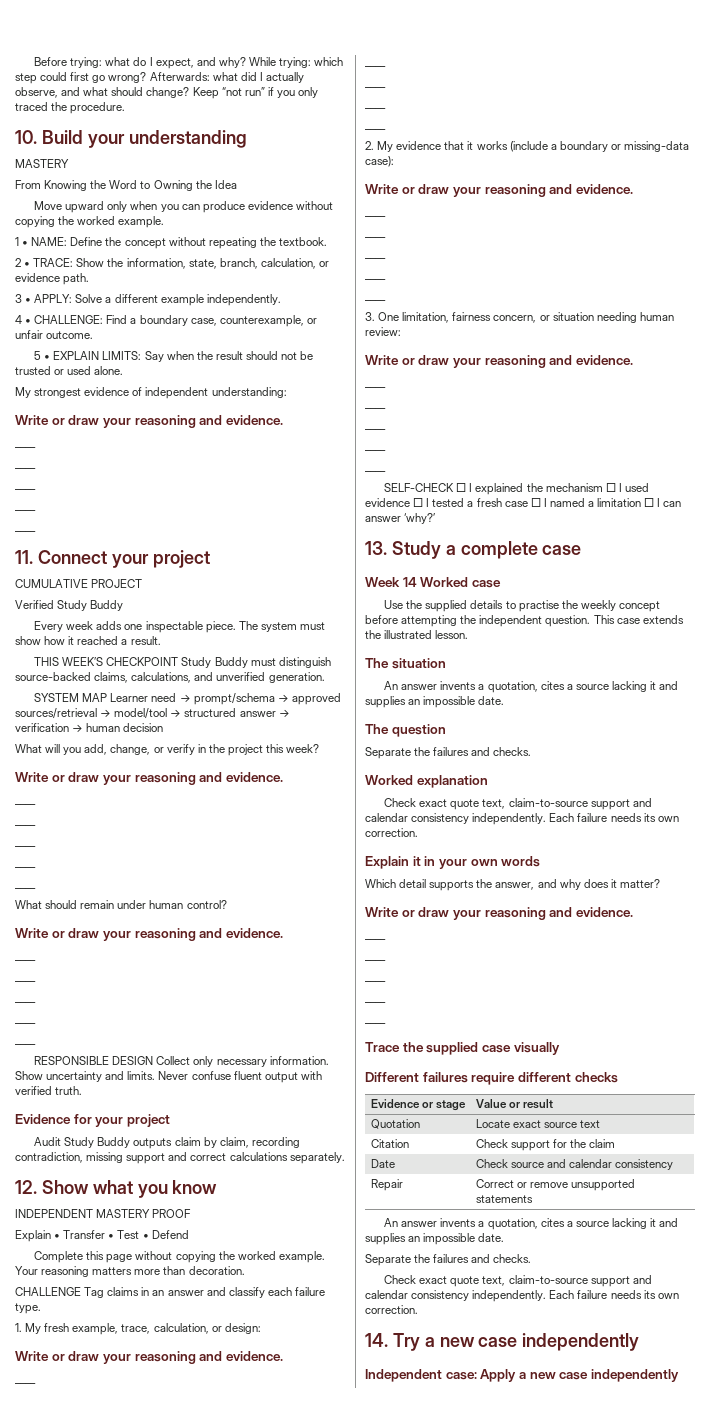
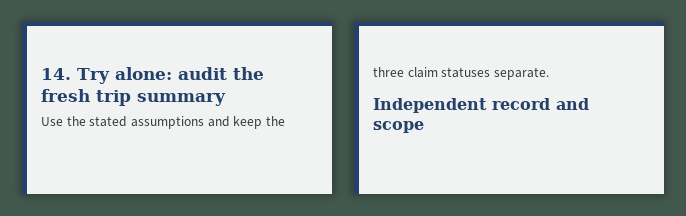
[34,57,344,69] [15,72,304,84] [15,87,319,99] [15,102,126,114] [15,130,247,148] [15,159,69,168] [15,180,237,191] [34,201,333,213] [15,216,165,228] [15,237,327,249] [15,258,329,269] [15,273,90,285] [15,294,281,306] [15,315,317,327] [15,330,94,339] [34,351,314,362] [15,366,124,375] [15,387,287,399] [15,415,283,428] [15,447,36,448] [15,468,36,469] [15,489,36,490] [15,510,36,511] [15,531,36,532] [15,550,210,568] [15,579,143,588] [15,600,124,611] [34,621,325,633] [15,636,161,645] [34,657,331,668] [15,672,325,683] [34,693,341,705] [15,708,290,719] [15,723,164,732] [15,744,320,756] [15,772,283,785] [15,804,36,805] [15,825,36,826] [15,846,36,847] [15,867,36,868] [15,888,36,889] [15,900,227,909] [15,928,283,941] [15,960,36,961] [15,981,36,982] [15,1002,36,1003] [15,1023,36,1024] [15,1044,36,1045] [34,1056,329,1067] [15,1071,322,1083] [15,1086,83,1095] [15,1114,170,1127] [34,1137,300,1149] [15,1152,345,1164] [15,1180,218,1198] [15,1209,192,1218] [15,1230,189,1242] [34,1251,325,1263] [15,1266,245,1277] [15,1287,325,1298] [15,1303,41,1314] [15,1323,261,1335] [15,1351,283,1364] [15,1383,36,1384] [365,66,386,67] [365,87,386,88] [365,108,386,109] [365,129,386,130] [365,141,690,152] [365,156,394,167] [365,184,633,197] [365,216,386,217] [365,237,386,238] [365,258,386,259] [365,279,386,280] [365,300,386,301] [365,312,674,323] [365,327,401,336] [365,355,633,368] [365,387,386,388] [365,408,386,409] [365,429,386,430] [365,450,386,451] [365,471,386,472] [384,483,649,495] [365,498,682,507] [365,513,436,524] [365,541,582,559] [365,577,501,588] [384,600,660,612] [365,615,684,627] [365,630,469,639] [365,658,446,669] [384,681,679,693] [365,696,505,708] [365,724,446,737] [365,747,532,759] [365,775,488,788] [384,798,652,810] [365,813,679,825] [365,828,418,837] [365,856,541,869] [365,879,660,891] [365,907,633,920] [365,939,386,940] [365,960,386,961] [365,981,386,982] [365,1002,386,1003] [365,1023,386,1024] [365,1042,560,1055] [365,1072,618,1085] [370,1099,466,1111] [475,1099,553,1109] [370,1119,420,1129] [475,1119,600,1128] [370,1139,409,1148] [475,1139,615,1151] [370,1159,395,1168] [475,1159,673,1170] [370,1179,403,1191] [475,1179,635,1191] [475,1195,533,1203] [384,1218,679,1230] [365,1233,505,1245] [365,1254,532,1266] [384,1275,652,1287] [365,1290,679,1302] [365,1305,418,1314] [365,1333,640,1351] [365,1369,679,1382] Before trying: what do I expect, and why? While trying: which step could first go wrong? Afterwards: what did I actually observe, and what should change? Keep “not run” if you only traced the procedure. // 10. Build your understanding // MASTERY // From Knowing the Word to Owning the Idea // Move upward only when you can produce evidence without copying the worked example. // 1 • NAME: Define the concept without repeating the textbook. // 2 • TRACE: Show the information, state, branch, calculation, or evidence path. // 3 • APPLY: Solve a different example independently. // 4 • CHALLENGE: Find a boundary case, counterexample, or unfair outcome. // 5 • EXPLAIN LIMITS: Say when the result should not be trusted or used alone. // My strongest evidence of independent understanding: // Write or draw your reasoning and evidence. // ____ // ____ // ____ // ____ // ____ // 11. Connect your project // CUMULATIVE PROJECT // Verified Study Buddy // Every week adds one inspectable piece. The system must show how it reached a result. // THIS WEEK’S CHECKPOINT Study Buddy must distinguish source-backed claims, calculations, and unverified generation. // SYSTEM MAP Learner need → prompt/schema → approved sources/retrieval → model/tool → structured answer → verification → human decision // What will you add, change, or verify in the project this week? // Write or draw your reasoning and evidence. // ____ // ____ // ____ // ____ // ____ // What should remain under human control? // Write or draw your reasoning and evidence. // ____ // ____ // ____ // ____ // ____ // RESPONSIBLE DESIGN Collect only necessary information. Show uncertainty and limits. Never confuse fluent output with verified truth. // Evidence for your project // Audit Study Buddy outputs claim by claim, recording contradiction, missing support and correct calculations separately. // 12. Show what you know // INDEPENDENT MASTERY PROOF // Explain • Transfer • Test • Defend // Complete this page without copying the worked example. Your reasoning matters more than decoration. // CHALLENGE Tag claims in an answer and classify each failure type. // 1. My fresh example, trace, calculation, or design: // Write or draw your reasoning and evidence. // ____ // ____ // ____ // ____ // ____ // 2. My evidence that it works (include a boundary or missing-data case): // Write or draw your reasoning and evidence. // ____ // ____ // ____ // ____ // ____ // 3. One limitation, fairness concern, or situation needing human review: // Write or draw your reasoning and evidence. // ____ // ____ // ____ // ____ // ____ // SELF-CHECK □ I explained the mechanism □ I used evidence □ I tested a fresh case □ I named a limitation □ I can answer ‘why?’ // 13. Study a complete case // Week 14 Worked case // Use the supplied details to practise the weekly concept before attempting the independent question. This case extends the illustrated lesson. // The situation // An answer invents a quotation, cites a source lacking it and supplies an impossible date. // The question // Separate the failures and checks. // Worked explanation // Check exact quote text, claim-to-source support and calendar consistency independently. Each failure needs its own correction. // Explain it in your own words // Which detail supports the answer, and why does it matter? // Write or draw your reasoning and evidence. // ____ // ____ // ____ // ____ // ____ // Trace the supplied case visually // Different failures require different checks // Evidence or stage | Value or result // Quotation | Locate exact source text // Citation | Check support for the claim // Date | Check source and calendar consistency // Repair | Correct or remove unsupported statements // An answer invents a quotation, cites a source lacking it and supplies an impossible date. // Separate the failures and checks. // Check exact quote text, claim-to-source support and calendar consistency independently. Each failure needs its own correction. // 14. Try a new case independently // Independent case: Apply a new case independently -> [41,67,264,84] [41,89,226,106] [41,116,285,129] [373,67,549,80] [373,98,589,113] [373,121,424,133] 14. Try alone: audit the fresh trip summary // Use the stated assumptions and keep the three claim statuses separate. // Independent record and scope

